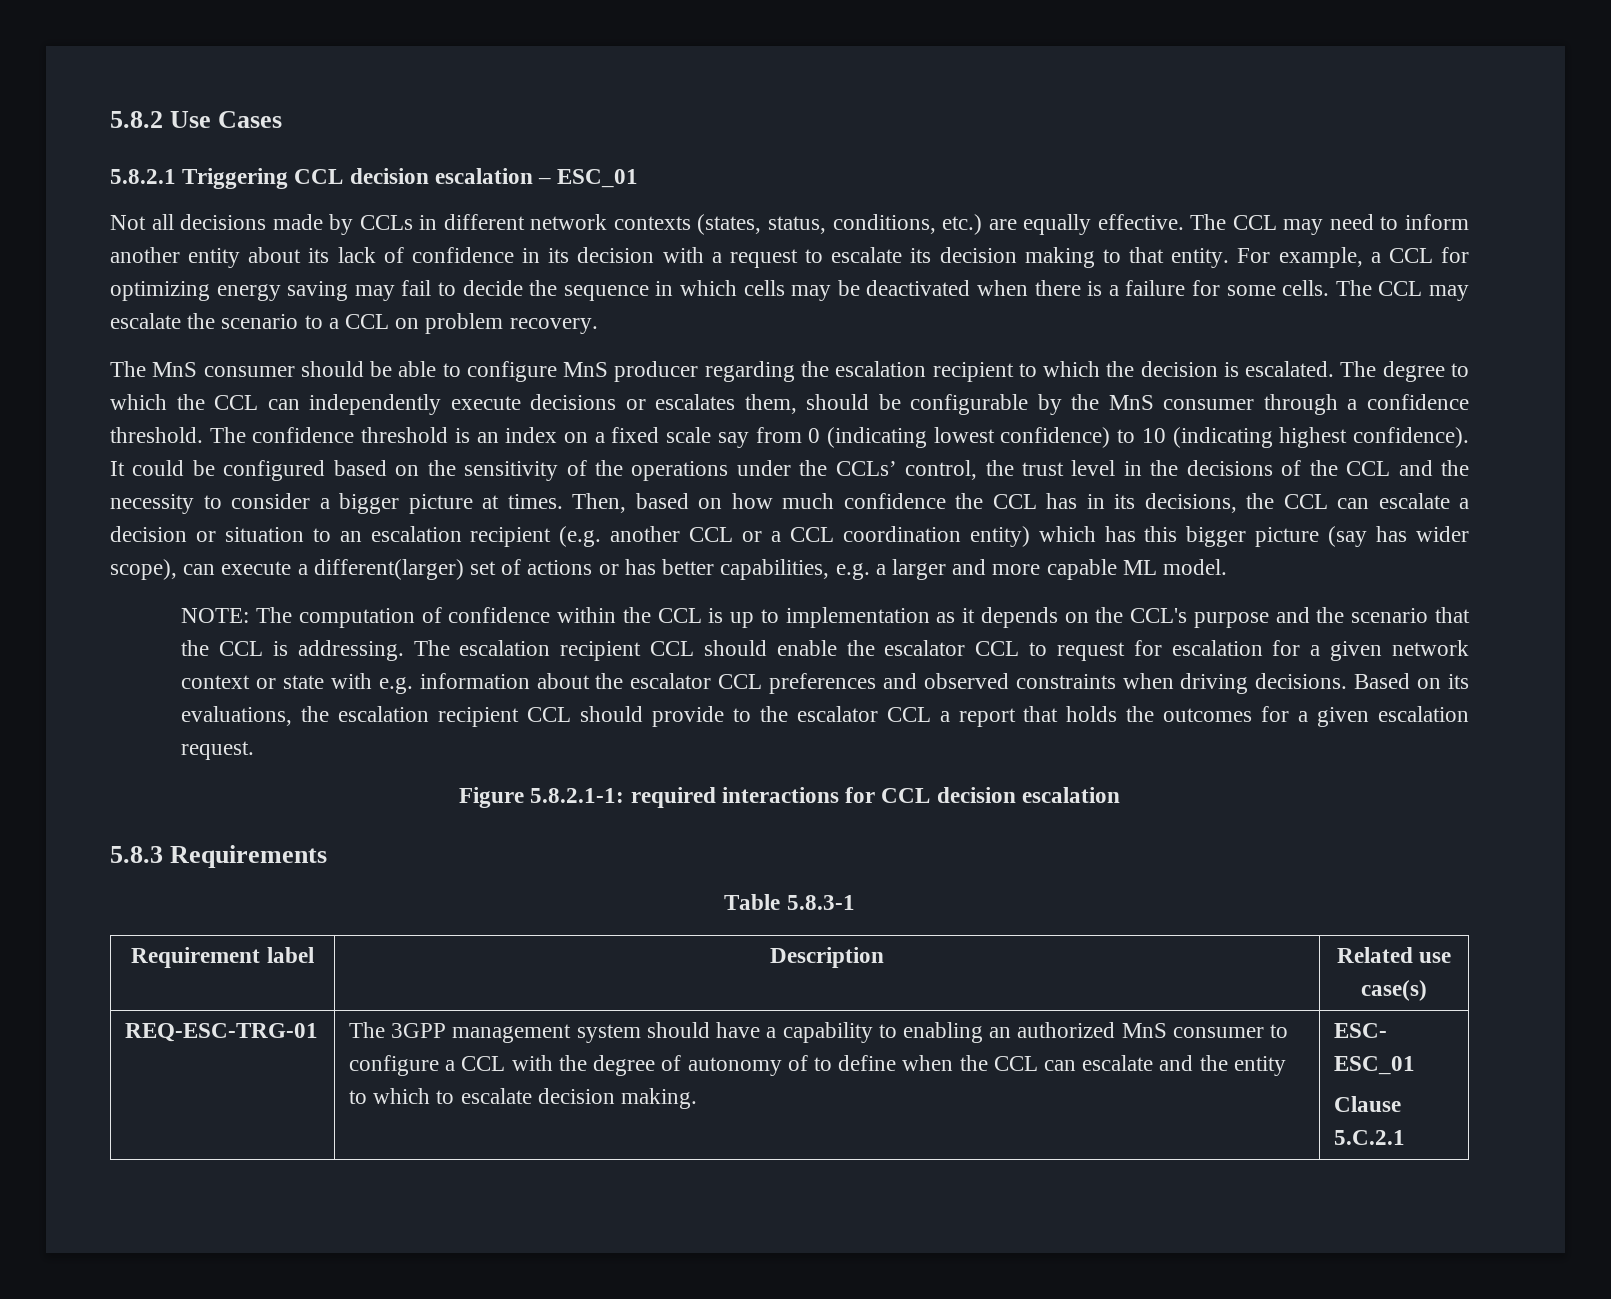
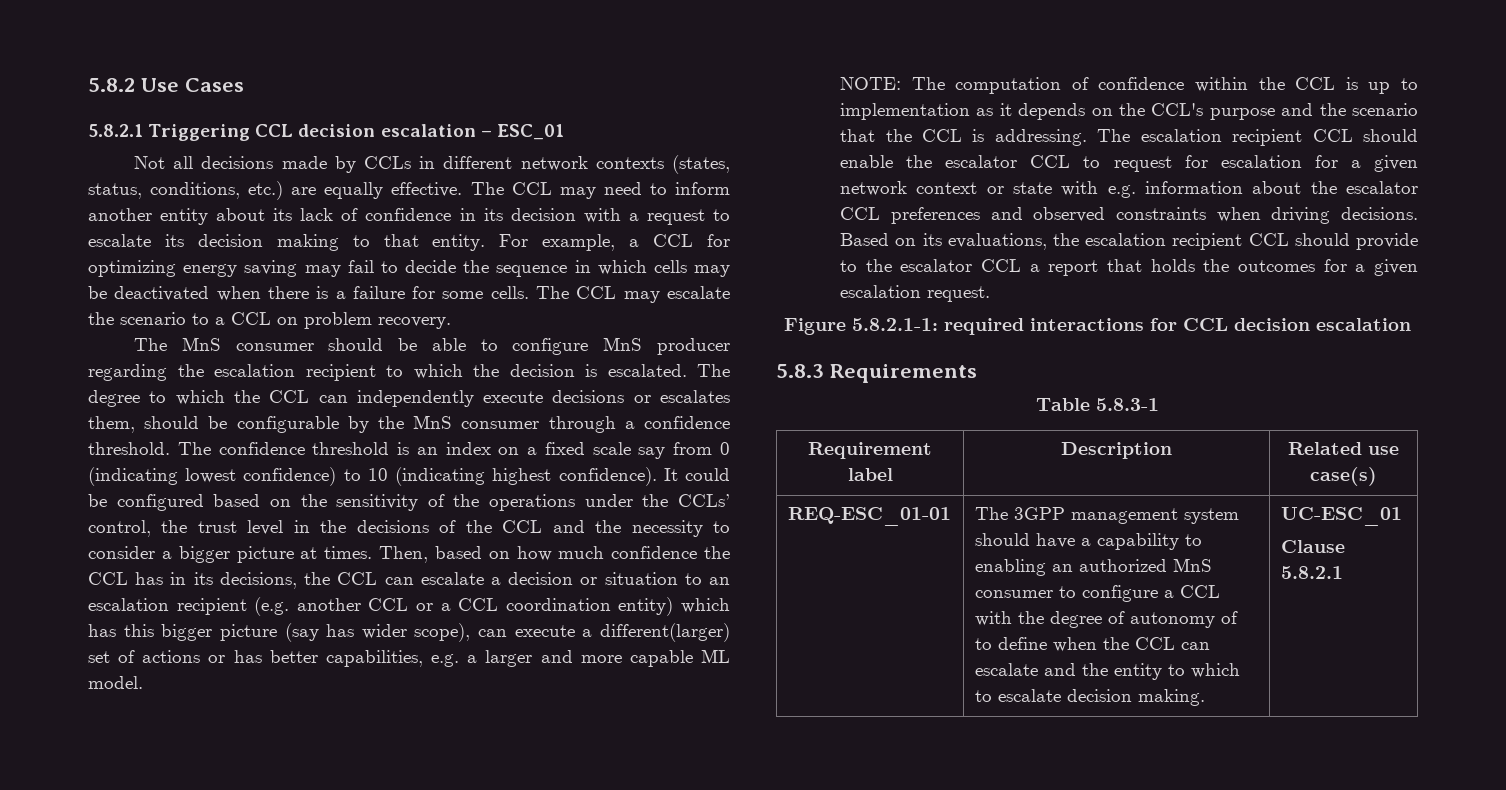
[125,1023,319,1042] REQ-ESC-TRG-01 -> [787,507,951,526] REQ-ESC_01-01
[1334,1023,1388,1038] [1334,1056,1416,1075] ESC- ESC_01 -> [1280,507,1402,526] UC-ESC_01
[1334,1130,1406,1145] 5.C.2.1 -> [1280,566,1343,579] 5.8.2.1

